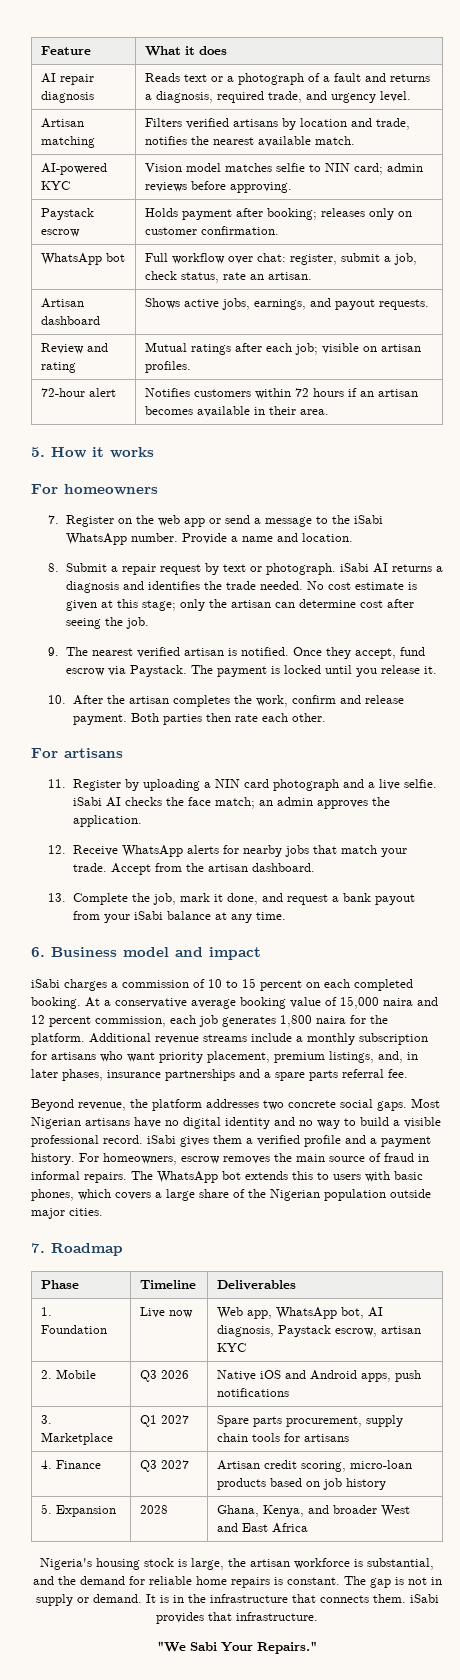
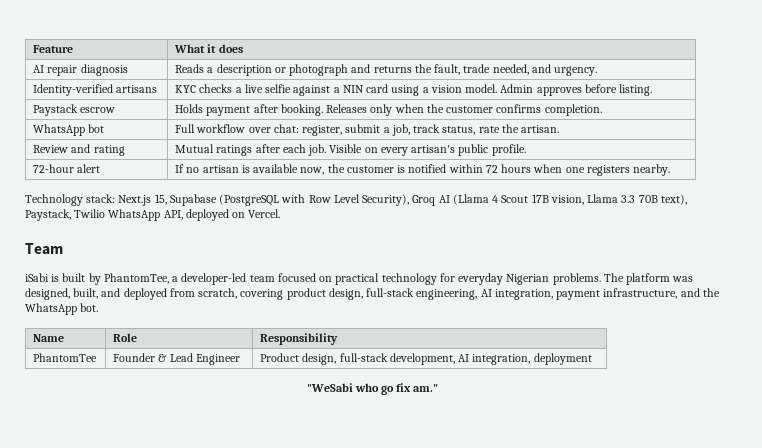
[184,73,431,85] [145,91,412,103] [41,118,85,128] [41,136,96,148] [145,118,411,130] [145,136,356,147] [41,163,108,175] [41,181,71,190] [145,163,424,175] [145,181,293,193] text or a photograph of a fault and returns a diagnosis, required trade, and urgency level. // Artisan matching | Filters verified artisans by location and trade, notifies the nearest available match. // AI-powered KYC | Vision model matches selfie to NIN card; admin reviews before approving. -> [207,64,598,76] [33,84,158,96] [175,84,653,96] a description or photograph and returns the fault, trade needed, and urgency. // Identity-verified artisans | KYC checks a live selfie against a NIN card using a vision model. Admin approves before listing.
[267,208,413,220] [145,226,280,235] booking; releases only on customer confirmation. -> [280,104,602,116] booking. Releases only when the customer confirms completion.
[145,271,178,280] check -> [413,124,441,133] track
[250,274,265,280] an -> [501,124,519,133] the
[41,298,85,308] [41,316,101,325] [145,298,430,310] // Artisan dashboard | Shows active jobs, earnings, and payout requests. -> (560, 129) none
[295,343,422,355] [145,361,192,373] [41,388,117,397] [145,388,419,399] [145,406,330,417] [31,447,154,458] [31,484,158,495] [48,515,383,527] [65,533,353,545] [48,563,443,575] [65,581,417,593] [65,599,414,611] [65,617,149,629] [48,647,425,659] [65,665,437,677] [48,695,404,707] [72,713,326,725] [31,748,123,758] [48,779,437,791] [72,797,390,809] [72,815,142,827] [48,845,407,857] [72,863,315,875] [48,893,415,905] [72,911,286,923] [31,947,261,960] [31,978,413,991] [31,996,438,1009] [31,1015,388,1027] [31,1033,428,1045] [31,1051,418,1063] [31,1069,408,1081] [31,1098,440,1111] [31,1117,441,1129] [31,1135,431,1147] [31,1153,429,1165] [31,1171,423,1183] [31,1189,431,1201] [31,1208,103,1219] [31,1243,123,1256] [41,1280,80,1289] [140,1280,197,1289] [217,1280,297,1290] [41,1307,53,1316] [41,1325,108,1334] [140,1307,194,1318] [217,1307,384,1319] [217,1325,422,1337] [217,1343,247,1352] [41,1369,97,1379] [140,1370,190,1382] [217,1370,422,1382] [217,1388,290,1397] [41,1415,53,1424] [41,1432,114,1445] [140,1415,190,1427] [217,1415,404,1427] [217,1433,350,1442] [41,1460,102,1469] [140,1460,190,1472] [217,1460,413,1472] [217,1478,387,1490] [41,1504,117,1517] [140,1505,169,1514] [217,1505,411,1517] [217,1523,309,1533] [40,1558,434,1570] [32,1576,442,1588] [35,1594,439,1606] [156,1612,318,1624] [157,1641,317,1654] job; visible on artisan profiles. // 72-hour alert | Notifies customers within 72 hours if an artisan becomes available in their area. // 5. How it works // For homeowners // 7. Register on the web app or send a message to the iSabi WhatsApp number. Provide a name and location. // 8. Submit a repair request by text or photograph. iSabi AI returns a diagnosis and identifies the trade needed. No cost estimate is given at this stage; only the artisan can determine cost after seeing the job. // 9. The nearest verified artisan is notified. Once they accept, fund escrow via Paystack. The payment is locked until you release it. // 10. After the artisan completes the work, confirm and release payment. Both parties then rate each other. // For artisans // 11. Register by uploading a NIN card photograph and a live selfie. iSabi AI checks the face match; an admin approves the application. // 12. Receive WhatsApp alerts for nearby jobs that match your trade. Accept from the artisan dashboard. // 13. Complete the job, mark it done, and request a bank payout from your iSabi balance at any time. // 6. Business model and impact // iSabi charges a commission of 10 to 15 percent on each completed booking. At a conservative average booking value of 15,000 naira and 12 percent commission, each job generates 1,800 naira for the platform. Additional revenue streams include a monthly subscription for artisans who want priority placement, premium listings, and, in later phases, insurance partnerships and a spare parts referral fee. // Beyond revenue, the platform addresses two concrete social gaps. Most Nigerian artisans have no digital identity and no way to build a visible professional record. iSabi gives them a verified profile and a payment history. For homeowners, escrow removes the main source of fraud in informal repairs. The WhatsApp bot extends this to users with basic phones, which covers a large share of the Nigerian population outside major cities. // 7. Roadmap // Phase | Timeline | Deliverables // 1. Foundation | Live now | Web app, WhatsApp bot, AI diagnosis, Paystack escrow, artisan KYC // 2. Mobile | Q3 2026 | Native iOS and Android apps, push notifications // 3. Marketplace | Q1 2027 | Spare parts procurement, supply chain tools for artisans // 4. Finance | Q3 2027 | Artisan credit scoring, micro-loan products based on job history // 5. Expansion | 2028 | Ghana, Kenya, and broader West and East Africa // Nigeria's housing stock is large, the artisan workforce is substantial, and the demand for reliable home repairs is constant. The gap is not in supply or demand. It is in the infrastructure that connects them. iSabi provides that infrastructure. // "We Sabi Your Repairs." -> [308,144,526,156] [33,164,101,173] [175,164,671,176] [25,194,687,206] [25,209,281,221] [25,243,63,255] [25,273,694,285] [25,288,720,300] [25,303,99,315] [33,334,65,342] [113,333,138,342] [260,333,339,345] [33,353,98,362] [113,353,240,365] [260,353,592,365] [306,383,439,395] job. Visible on every artisan's public profile. // 72-hour alert | If no artisan is available now, the customer is notified within 72 hours when one registers nearby. // Technology stack: Next.js 15, Supabase (PostgreSQL with Row Level Security), Groq AI (Llama 4 Scout 17B vision, Llama 3.3 70B text), Paystack, Twilio WhatsApp API, deployed on Vercel. // Team // iSabi is built by PhantomTee, a developer-led team focused on practical technology for everyday Nigerian problems. The platform was designed, built, and deployed from scratch, covering product design, full-stack engineering, AI integration, payment infrastructure, and the WhatsApp bot. // Name | Role | Responsibility // PhantomTee | Founder & Lead Engineer | Product design, full-stack development, AI integration, deployment // "WeSabi who go fix am."

